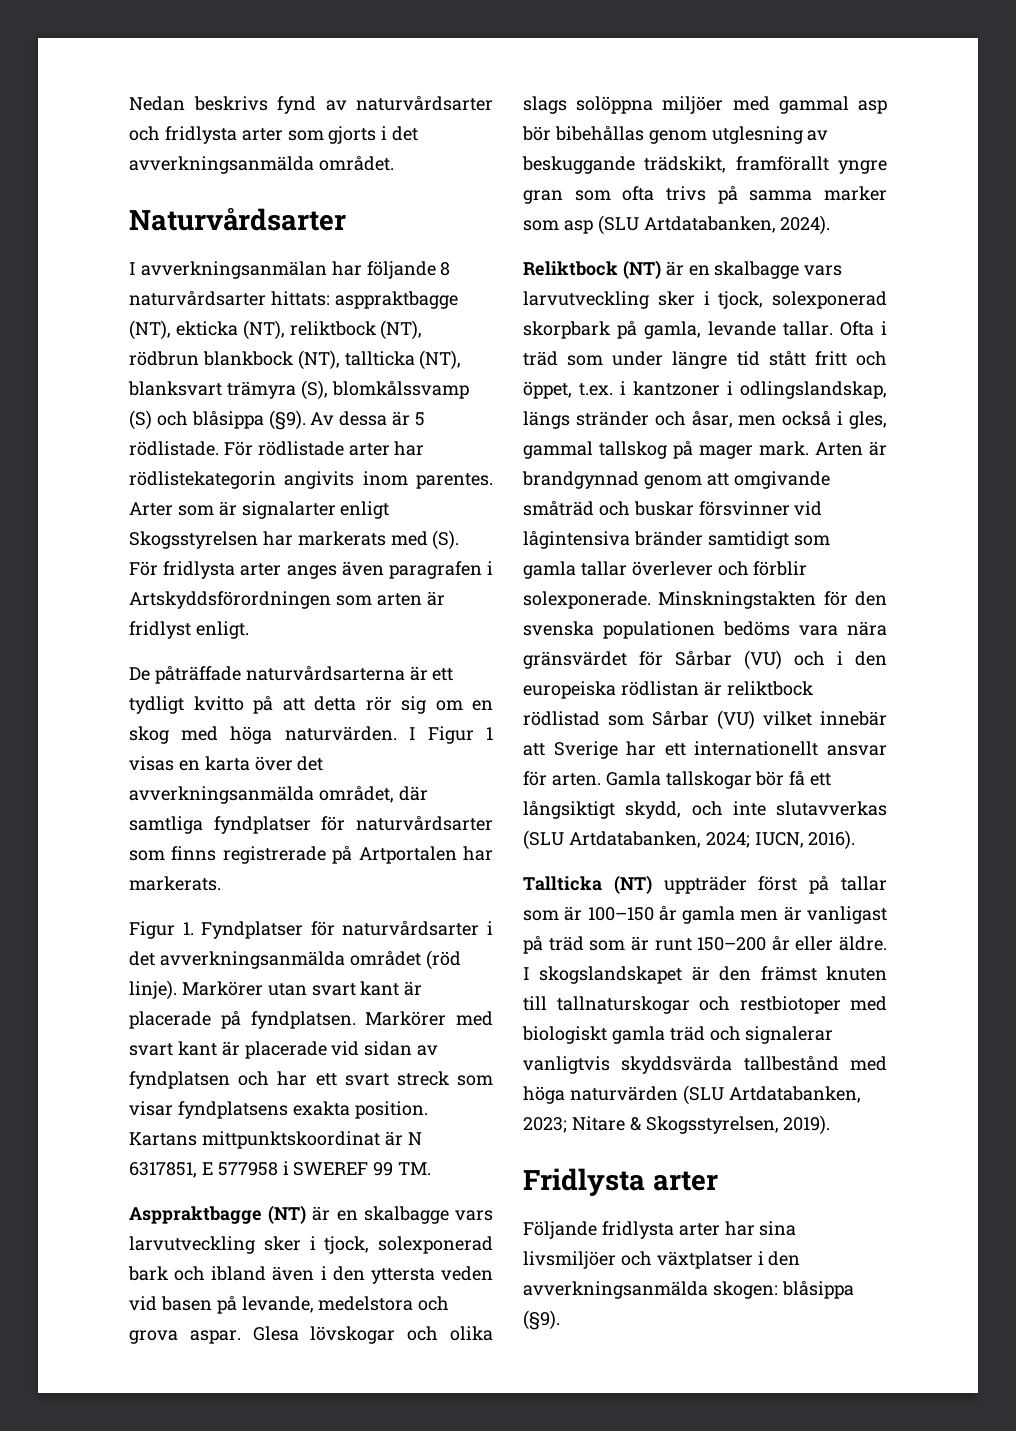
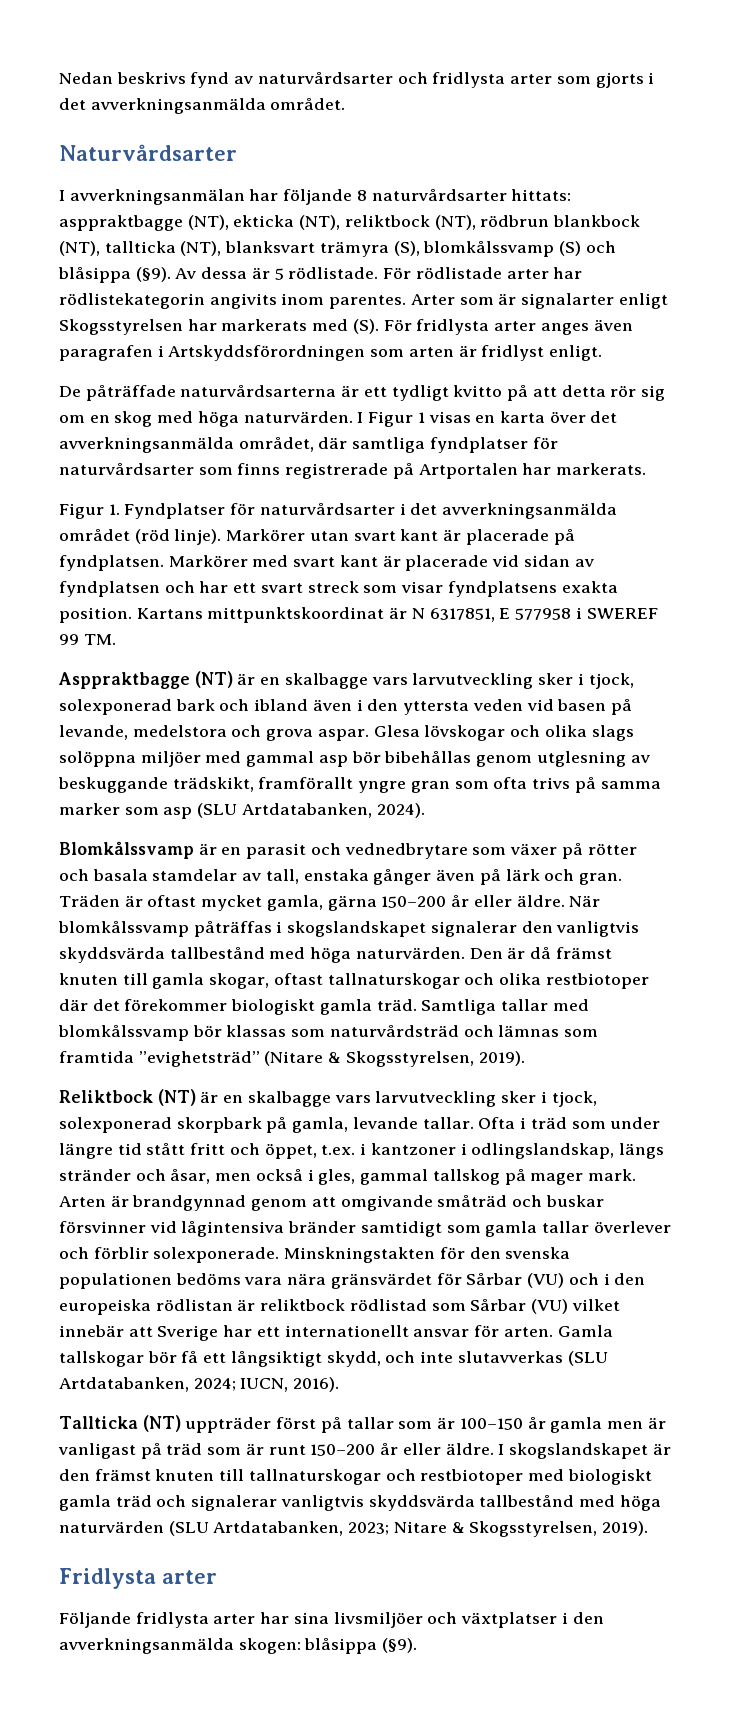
(831, 225) none -> [59,841,637,859] [59,869,622,885] [59,895,601,911] [58,921,640,937] [59,947,612,963] [59,973,649,989] [59,999,589,1015] [58,1025,599,1041] [59,1051,525,1067] // Blomkålssvamp är en parasit och vednedbrytare som växer på rötter och basala stamdelar av tall, enstaka gånger även på lärk och gran. Träden är oftast mycket gamla, gärna 150–200 år eller äldre. När blomkålssvamp påträffas i skogslandskapet signalerar den vanligtvis skyddsvärda tallbestånd med höga naturvärden. Den är då främst knuten till gamla skogar, oftast tallnaturskogar och olika restbiotoper där det förekommer biologiskt gamla träd. Samtliga tallar med blomkålssvamp bör klassas som naturvårdsträd och lämnas som framtida ”evighetsträd” (Nitare & Skogsstyrelsen, 2019).

